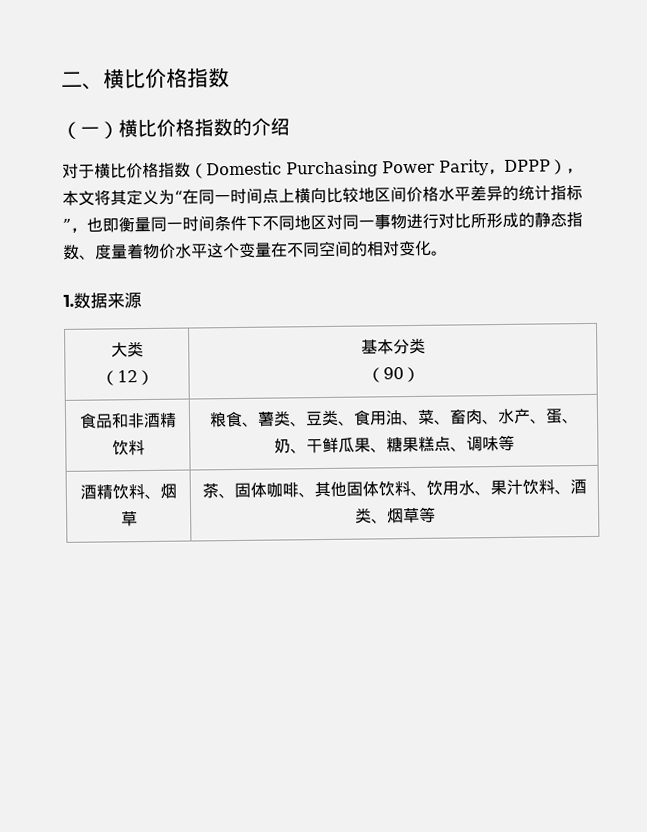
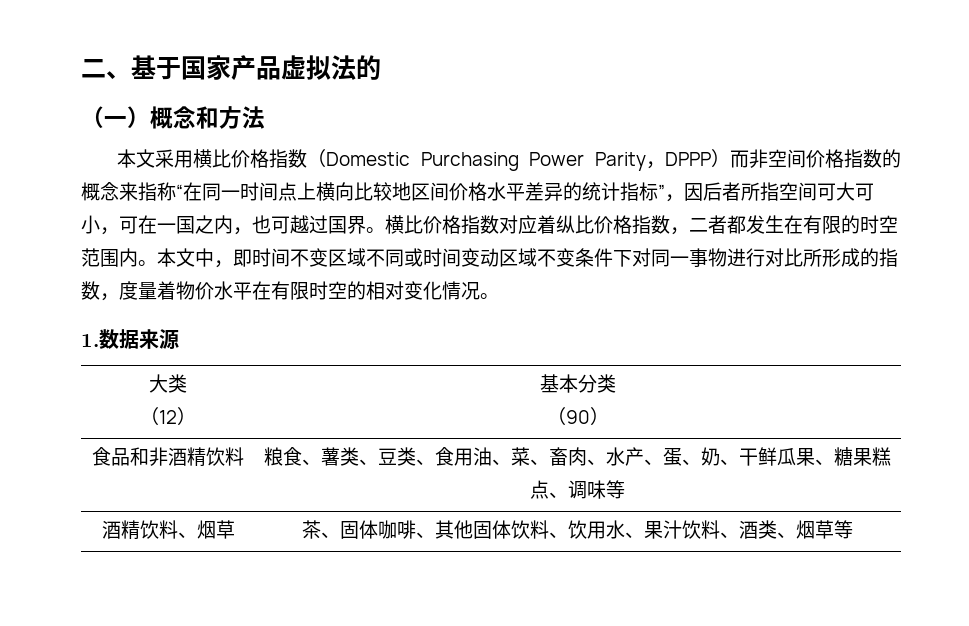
[103,67,230,90] [61,117,290,139] [62,163,95,179] 横比价格指数 // （一）横比价格指数的介绍 // 对于 -> [131,55,381,81] [81,106,265,129] [117,149,194,168] 基于国家产品虚拟法的 // （一）概念和方法 // 本文采用
[566,168,583,174] [62,189,175,206] ，本文将其定义为 -> [730,149,902,168] [81,182,176,201] 而非空间价格指数的概念来指称
[86,214,327,233] 也即衡量同一时间条件下不同地区 -> [684,182,874,201] [81,215,898,235] [81,248,632,268] 因后者所指空间可大可小，可在一国之内，也可越过国界。横比价格指数对应着纵比价格指数，二者都发生在有限的时空范围内。本文中，即时间不变区域不同或时间变动区域不变条件下
[534,211,583,228] [63,244,96,260] 静态指数、 -> [879,248,898,267] [81,281,119,301] 指数，
[207,240,352,259] 这个变量在不同空间 -> [252,281,347,300] 在有限时空
(432, 248) none -> [442,281,480,300] 情况

